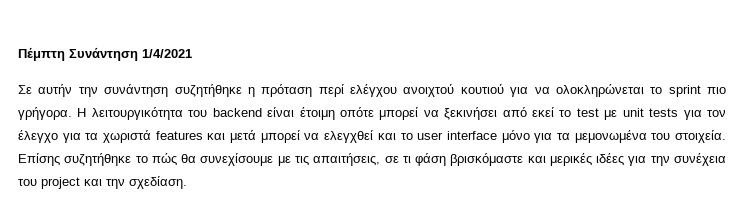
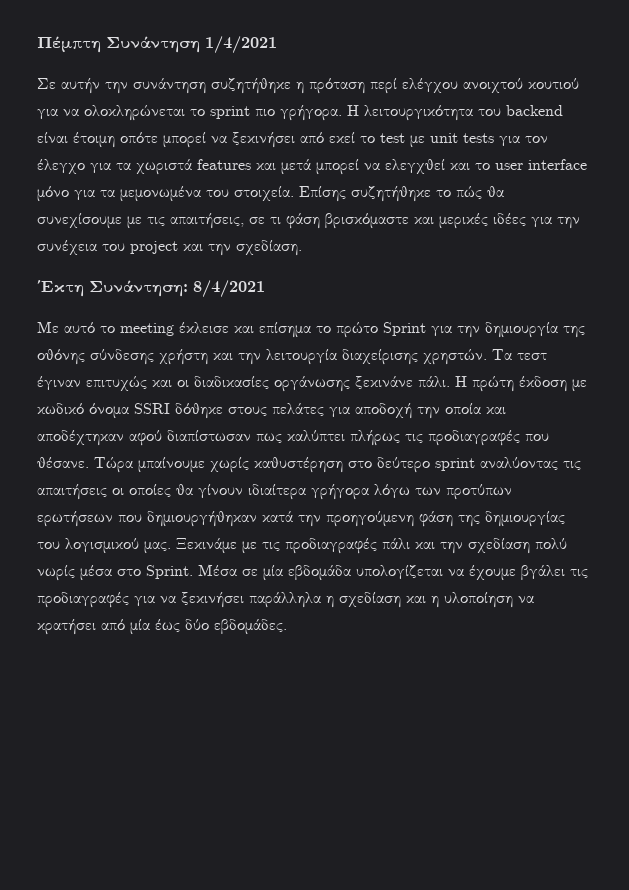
(187, 182) none -> [37,280,265,298] [37,321,585,338] [37,349,547,365] [37,376,587,392] [37,403,506,419] [37,430,549,446] [37,457,581,473] [37,484,512,500] [37,511,565,527] [37,538,567,554] [37,564,588,581] [37,592,534,608] [37,619,287,635] // Έκτη Συνάντηση: 8/4/2021 // Με αυτό το meeting έκλεισε και επίσημα το πρώτο Sprint για την δημιουργία της οθόνης σύνδεσης χρήστη και την λειτουργία διαχείρισης χρηστών. Τα τεστ έγιναν επιτυχώς και οι διαδικασίες οργάνωσης ξεκινάνε πάλι. Η πρώτη έκδοση με κωδικό όνομα SSRI δόθηκε στους πελάτες για αποδοχή την οποία και αποδέχτηκαν αφού διαπίστωσαν πως καλύπτει πλήρως τις προδιαγραφές που θέσανε. Τώρα μπαίνουμε χωρίς καθυστέρηση στο δεύτερο sprint αναλύοντας τις απαιτήσεις οι οποίες θα γίνουν ιδιαίτερα γρήγορα λόγω των προτύπων ερωτήσεων που δημιουργήθηκαν κατά την προηγούμενη φάση της δημιουργίας του λογισμικού μας. Ξεκινάμε με τις προδιαγραφές πάλι και την σχεδίαση πολύ νωρίς μέσα στο Sprint. Μέσα σε μία εβδομάδα υπολογίζεται να έχουμε βγάλει τις προδιαγραφές για να ξεκινήσει παράλληλα η σχεδίαση και η υλοποίηση να κρατήσει από μία έως δύο εβδομάδες.

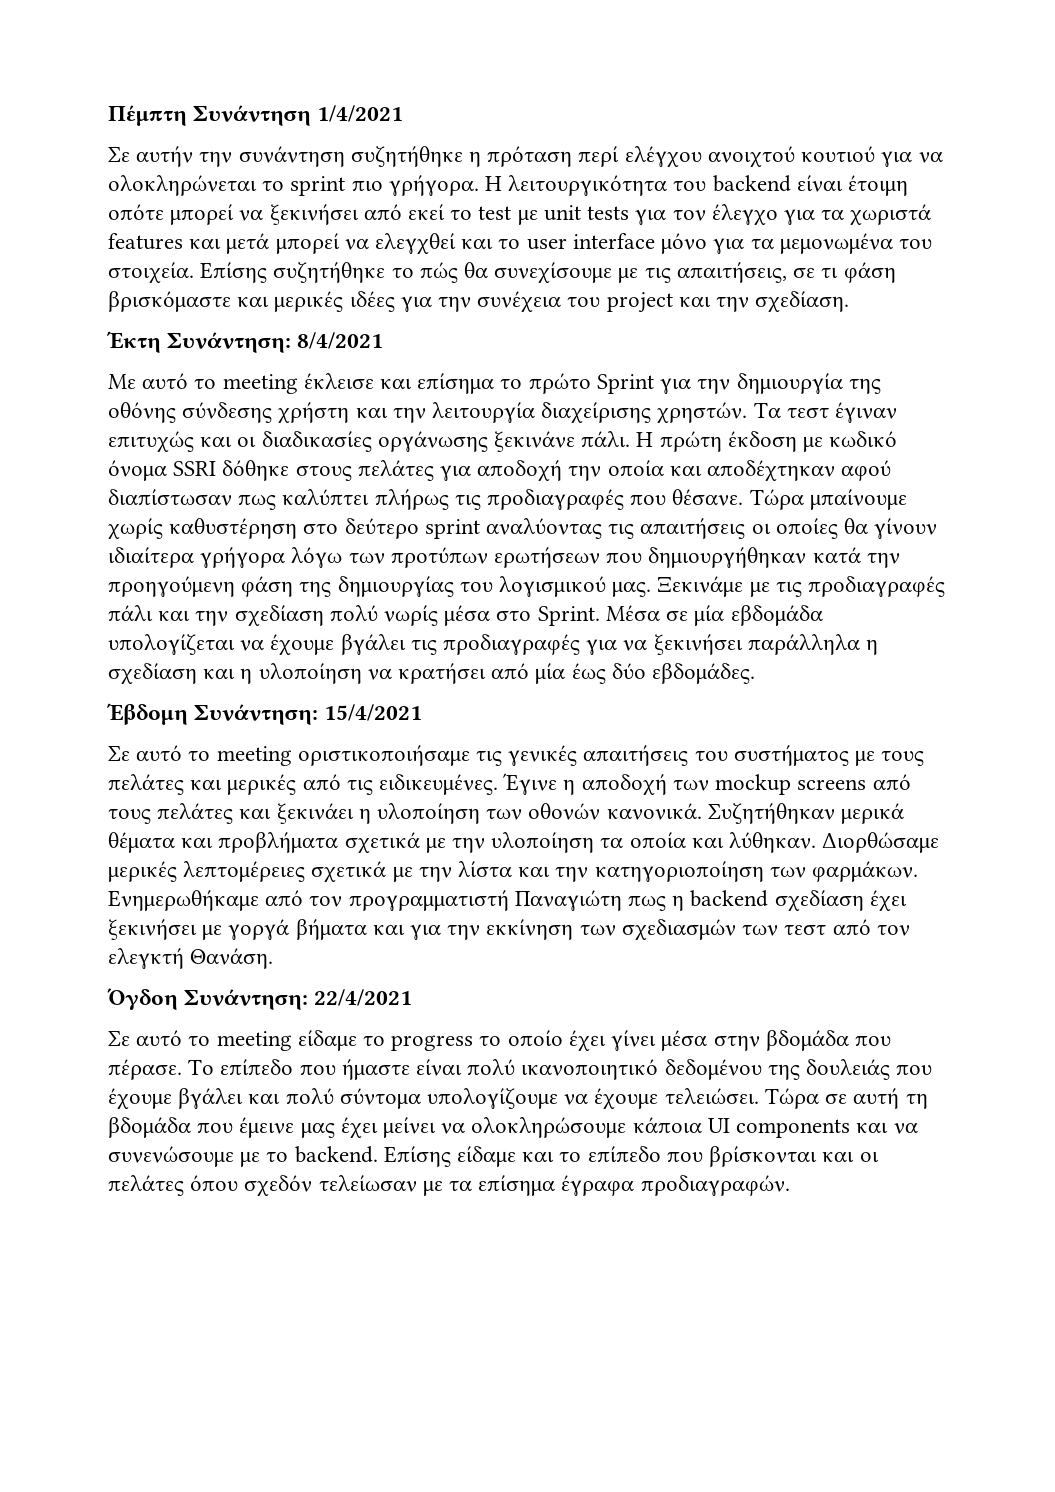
(287, 627) none -> [107,703,423,725] [108,745,925,766] [108,773,911,796] [108,803,905,824] [108,832,940,854] [108,861,919,883] [108,890,907,912] [108,919,910,941] [108,948,274,969] [107,988,413,1010] [108,1030,891,1052] [108,1059,933,1080] [108,1088,928,1110] [108,1117,918,1139] [108,1146,879,1167] [108,1175,790,1197] // Έβδομη Συνάντηση: 15/4/2021 // Σε αυτό το meeting οριστικοποιήσαμε τις γενικές απαιτήσεις του συστήματος με τους πελάτες και μερικές από τις ειδικευμένες. Έγινε η αποδοχή των mockup screens από τους πελάτες και ξεκινάει η υλοποίηση των οθονών κανονικά. Συζητήθηκαν μερικά θέματα και προβλήματα σχετικά με την υλοποίηση τα οποία και λύθηκαν. Διορθώσαμε μερικές λεπτομέρειες σχετικά με την λίστα και την κατηγοριοποίηση των φαρμάκων. Ενημερωθήκαμε από τον προγραμματιστή Παναγιώτη πως η backend σχεδίαση έχει ξεκινήσει με γοργά βήματα και για την εκκίνηση των σχεδιασμών των τεστ από τον ελεγκτή Θανάση. // Όγδοη Συνάντηση: 22/4/2021 // Σε αυτό το meeting είδαμε το progress το οποίο έχει γίνει μέσα στην βδομάδα που πέρασε. Το επίπεδο που ήμαστε είναι πολύ ικανοποιητικό δεδομένου της δουλειάς που έχουμε βγάλει και πολύ σύντομα υπολογίζουμε να έχουμε τελειώσει. Τώρα σε αυτή τη βδομάδα που έμεινε μας έχει μείνει να ολοκληρώσουμε κάποια UI components και να συνενώσουμε με το backend. Επίσης είδαμε και το επίπεδο που βρίσκονται και οι πελάτες όπου σχεδόν τελείωσαν με τα επίσημα έγραφα προδιαγραφών.

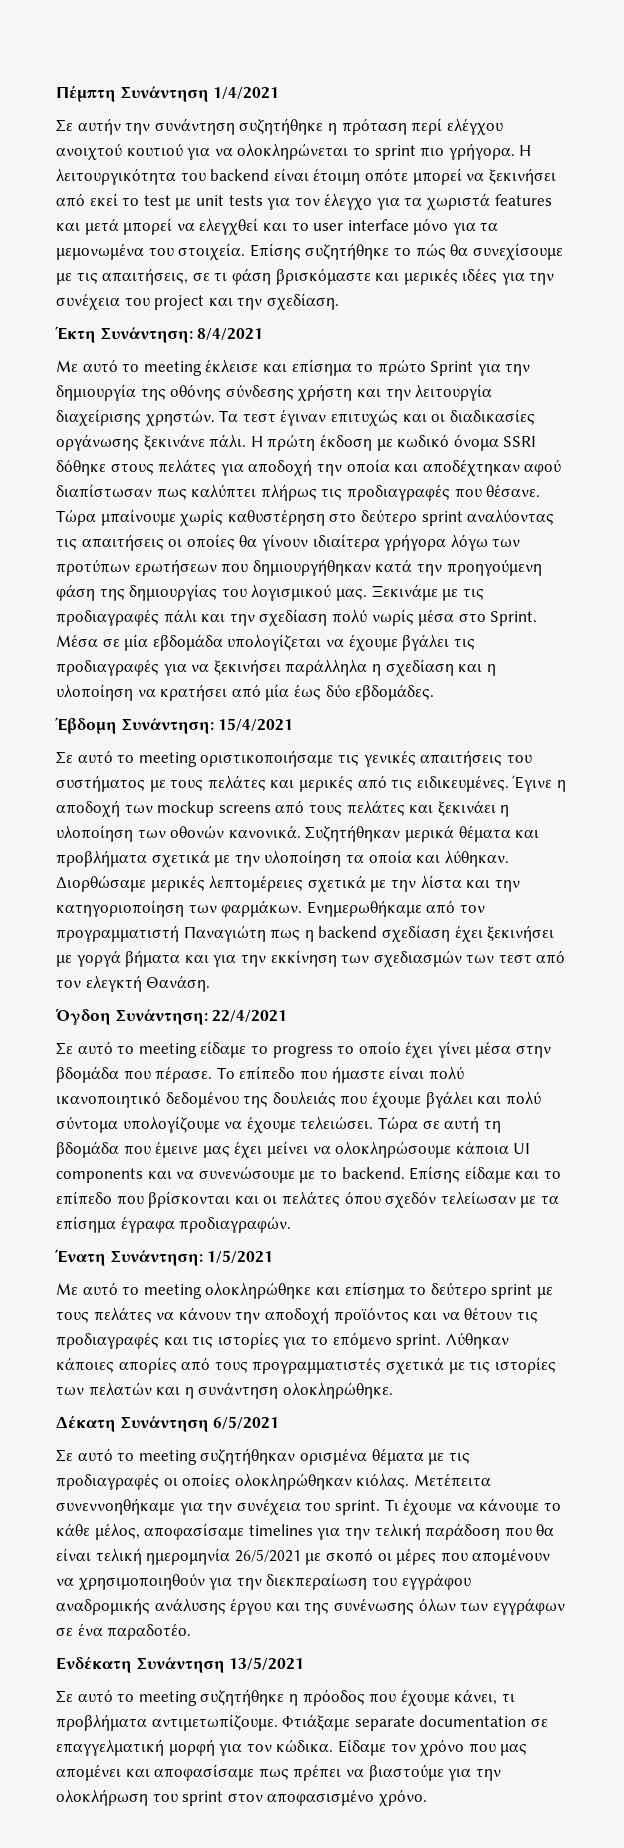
(790, 1185) none -> [55,1249,274,1266] [56,1282,553,1299] [56,1307,538,1324] [56,1332,509,1349] [56,1357,556,1374] [56,1382,393,1399] [56,1415,280,1432] [56,1448,470,1465] [56,1473,491,1490] [56,1498,561,1515] [56,1523,555,1540] [56,1548,551,1565] [56,1573,471,1590] [56,1598,565,1615] [56,1623,192,1640] [56,1656,305,1673] [56,1689,515,1706] [56,1714,548,1731] [56,1739,528,1756] [56,1764,501,1781] [56,1789,427,1806] // Ένατη Συνάντηση: 1/5/2021 // Με αυτό το meeting ολοκληρώθηκε και επίσημα το δεύτερο sprint με τους πελάτες να κάνουν την αποδοχή προϊόντος και να θέτουν τις προδιαγραφές και τις ιστορίες για το επόμενο sprint. Λύθηκαν κάποιες απορίες από τους προγραμματιστές σχετικά με τις ιστορίες των πελατών και η συνάντηση ολοκληρώθηκε. // Δέκατη Συνάντηση 6/5/2021 // Σε αυτό το meeting συζητήθηκαν ορισμένα θέματα με τις προδιαγραφές οι οποίες ολοκληρώθηκαν κιόλας. Μετέπειτα συνεννοηθήκαμε για την συνέχεια του sprint. Τι έχουμε να κάνουμε το κάθε μέλος, αποφασίσαμε timelines για την τελική παράδοση που θα είναι τελική ημερομηνία 26/5/2021 με σκοπό οι μέρες που απομένουν να χρησιμοποιηθούν για την διεκπεραίωση του εγγράφου αναδρομικής ανάλυσης έργου και της συνένωσης όλων των εγγράφων σε ένα παραδοτέο. // Ενδέκατη Συνάντηση 13/5/2021 // Σε αυτό το meeting συζητήθηκε η πρόοδος που έχουμε κάνει, τι προβλήματα αντιμετωπίζουμε. Φτιάξαμε separate documentation σε επαγγελματική μορφή για τον κώδικα. Είδαμε τον χρόνο που μας απομένει και αποφασίσαμε πως πρέπει να βιαστούμε για την ολοκλήρωση του sprint στον αποφασισμένο χρόνο.

